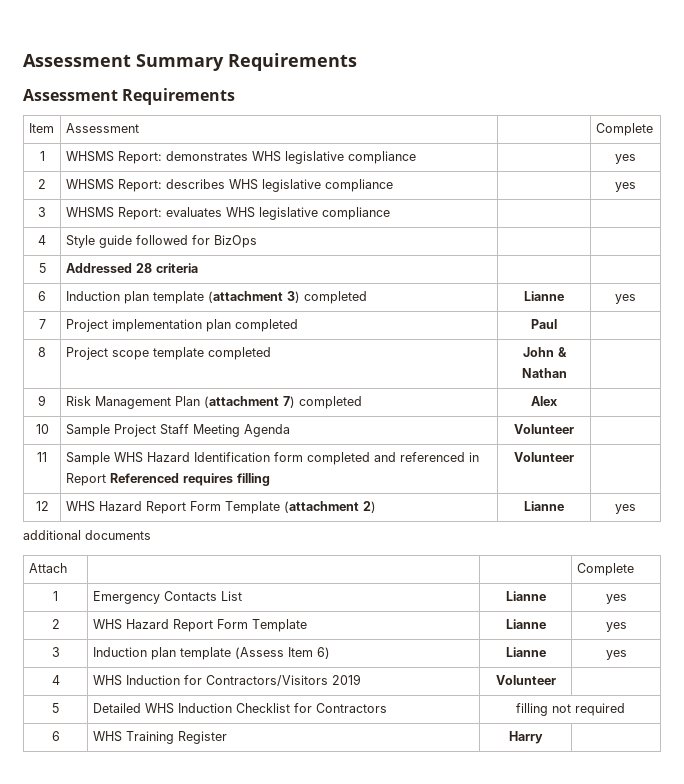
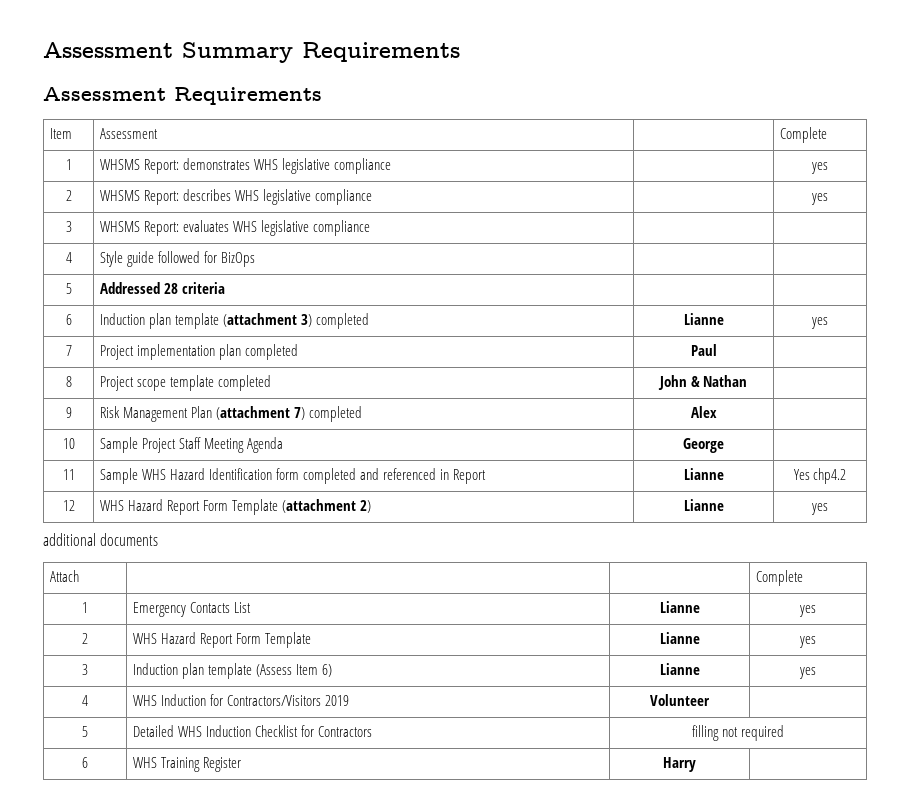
[514,424,574,434] Volunteer -> [683,438,724,453] George
[109,473,270,486] [514,452,574,462] Referenced requires filling | Volunteer | -> [683,468,724,480] [793,468,847,484] | Lianne | Yes chp4.2

